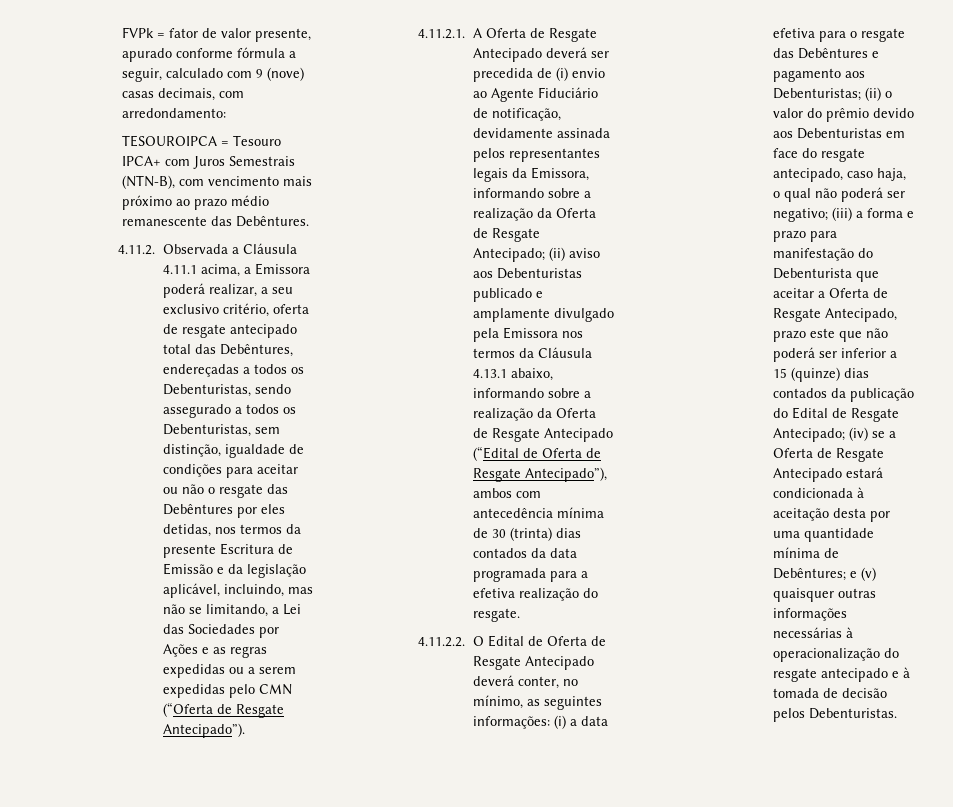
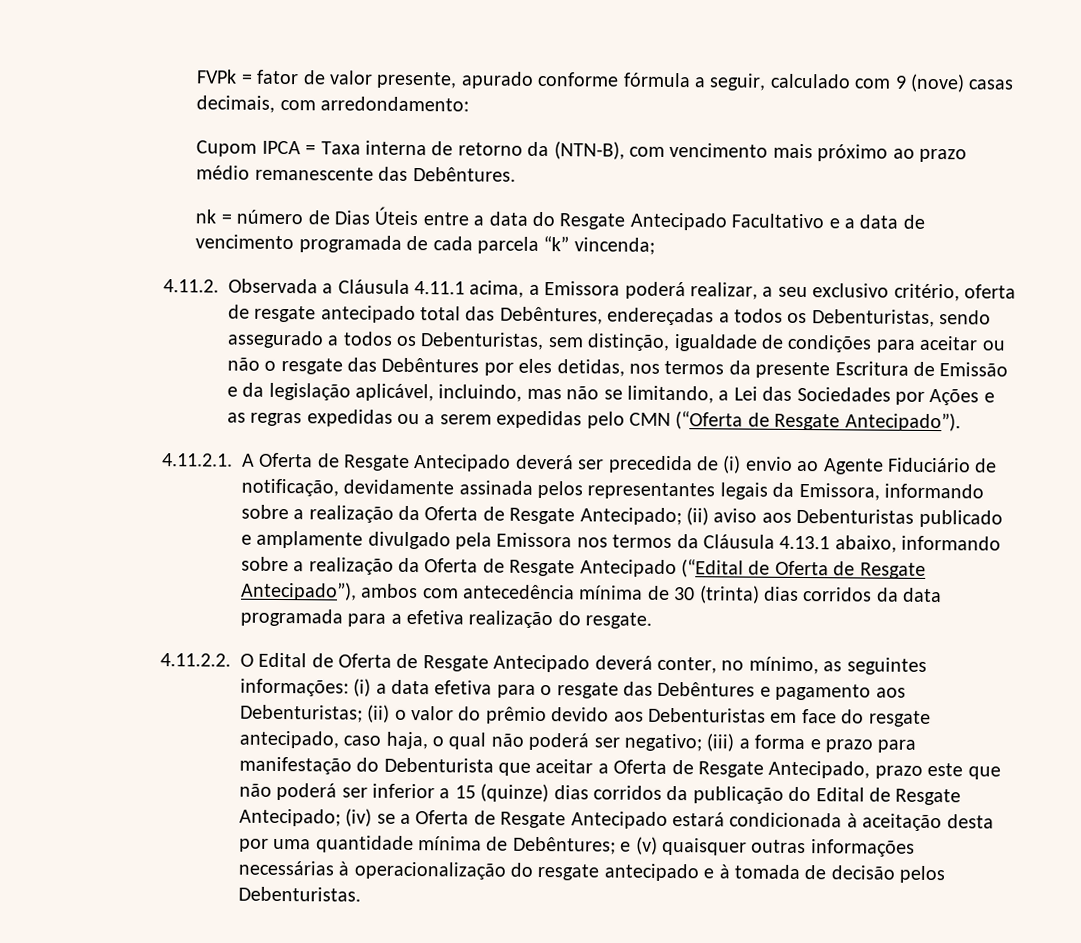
[121,135,281,147] [121,156,295,169] TESOUROIPCA = Tesouro IPCA+ com Juros Semestrais -> [196,140,550,157] Cupom IPCA = Taxa interna de retorno da
(309, 221) none -> [195,206,925,231] [195,234,655,255] // nk = número de Dias Úteis entre a data do Resgate Antecipado Facultativo e a data de vencimento programada de cada parcela “k” vincenda;
[472,548,527,558] contados -> [803,587,873,602] corridos
[772,388,827,398] contados -> [592,785,662,800] corridos

